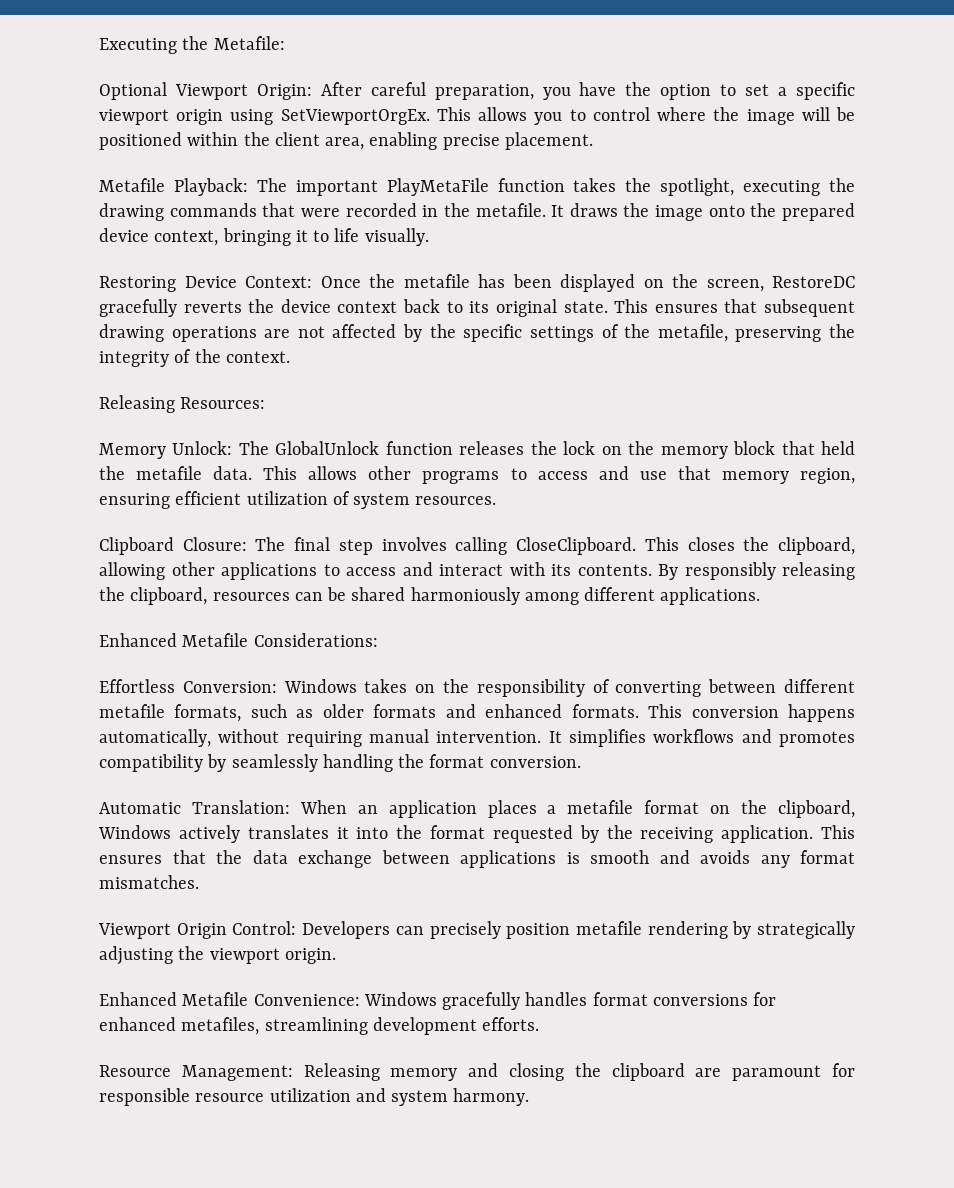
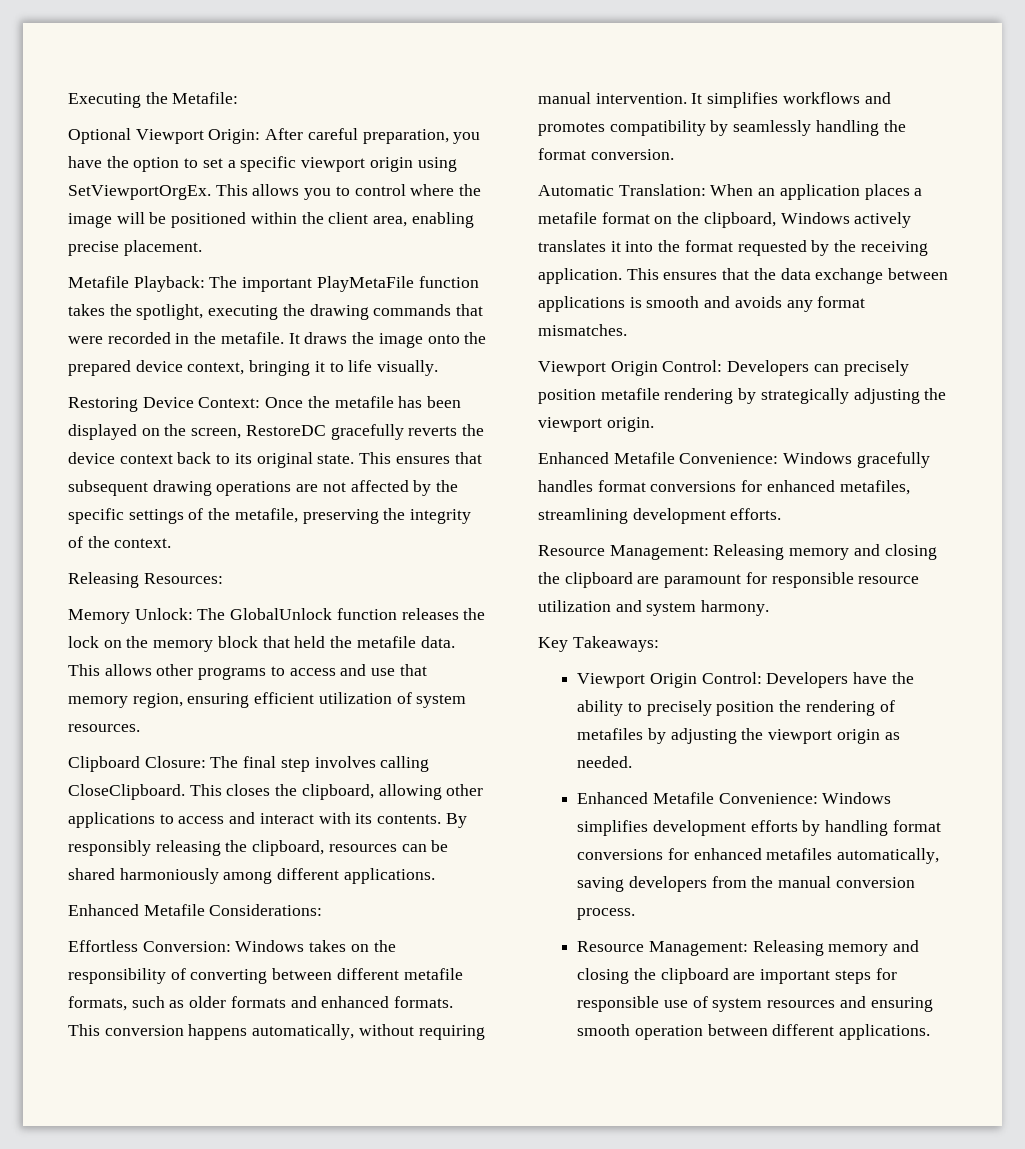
(530, 1097) none -> [538,636,659,652] [577,672,914,688] [577,700,895,716] [577,728,900,744] [577,756,633,768] [577,792,892,804] [577,820,941,836] [577,848,940,864] [577,876,915,892] [577,908,636,920] [577,940,920,956] [577,968,897,984] [577,996,933,1012] [577,1024,931,1040] // Key Takeaways: // Viewport Origin Control: Developers have the ability to precisely position the rendering of metafiles by adjusting the viewport origin as needed. // Enhanced Metafile Convenience: Windows simplifies development efforts by handling format conversions for enhanced metafiles automatically, saving developers from the manual conversion process. // Resource Management: Releasing memory and closing the clipboard are important steps for responsible use of system resources and ensuring smooth operation between different applications.

